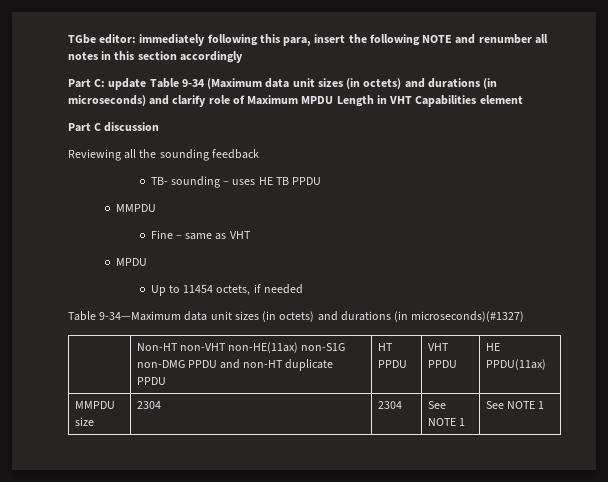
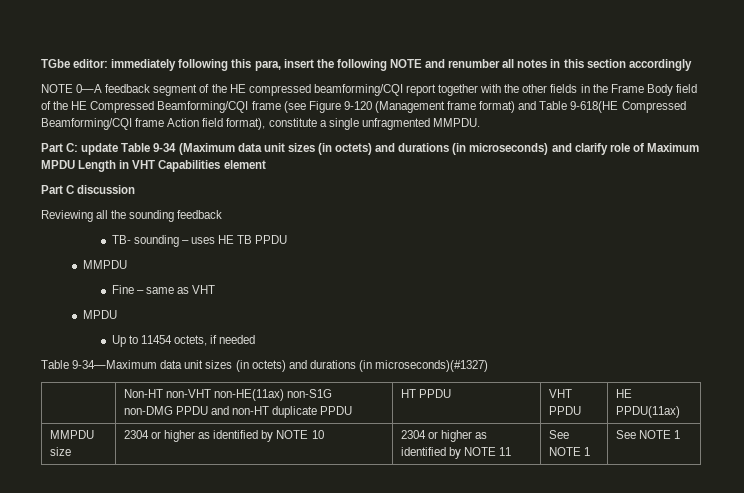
(243, 57) none -> [41,84,697,96] [41,101,686,113] [41,118,480,130] // NOTE 0—A feedback segment of the HE compressed beamforming/CQI report together with the other fields in the Frame Body field of the HE Compressed Beamforming/CQI frame (see Figure 9-120 (Management frame format) and Table 9-618(HE Compressed Beamforming/CQI frame Action field format), constitute a single unfragmented MMPDU.
[377,401,402,409] | 2304 -> [150,430,324,442] [400,430,488,442] [400,447,512,459] or higher as identified by NOTE 10 | 2304 or higher as identified by NOTE 11

